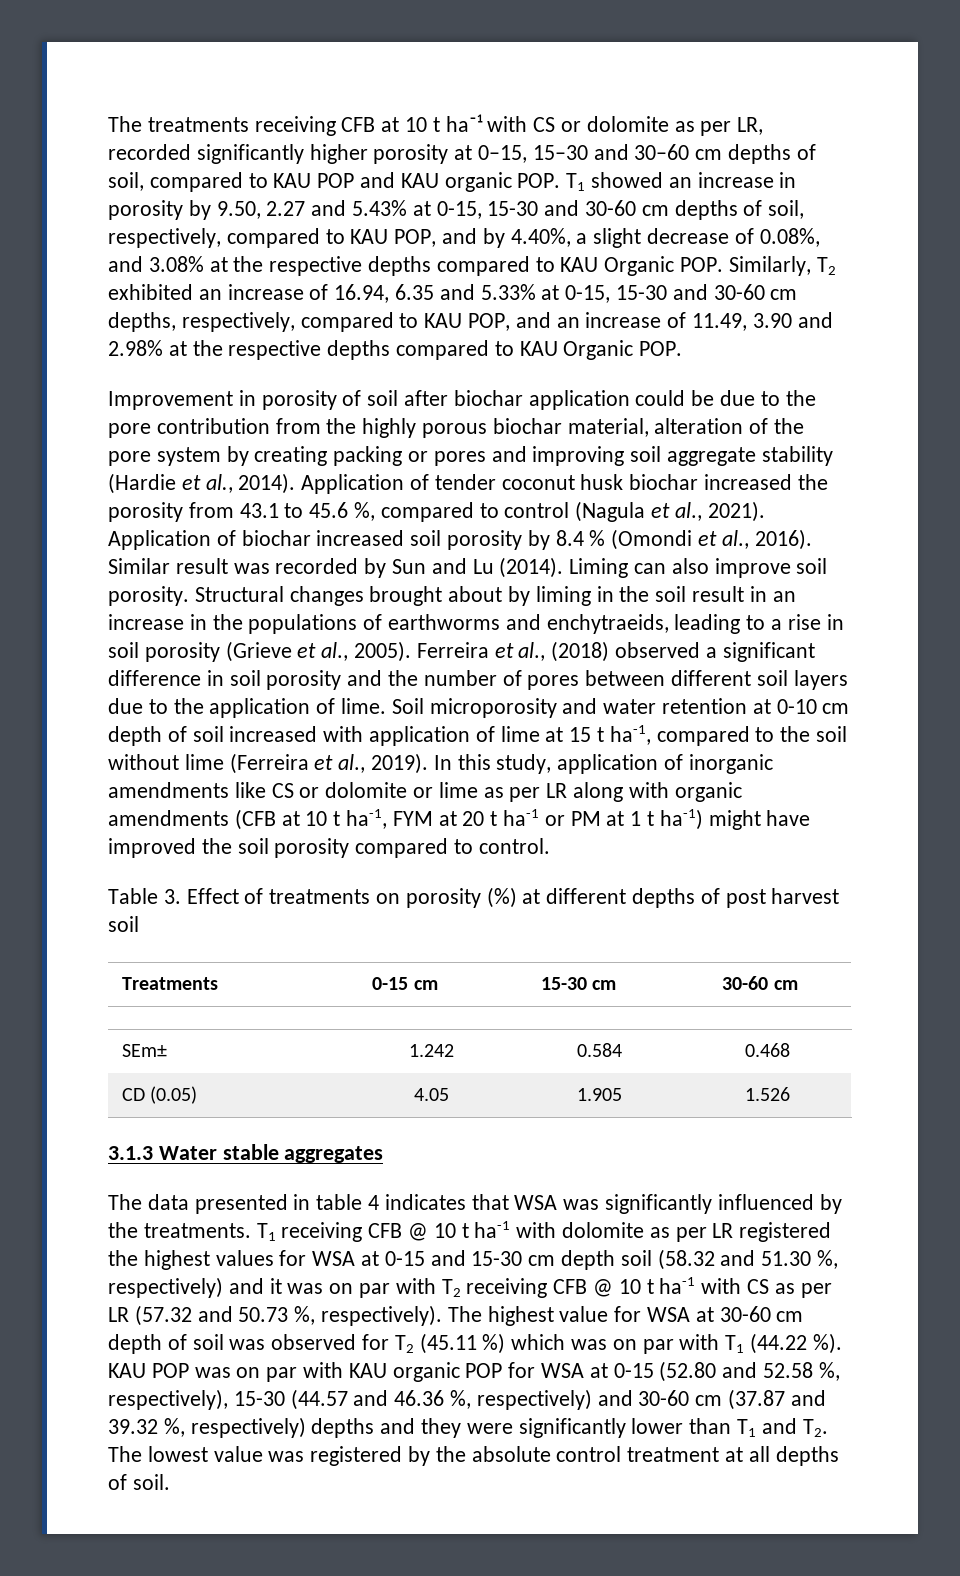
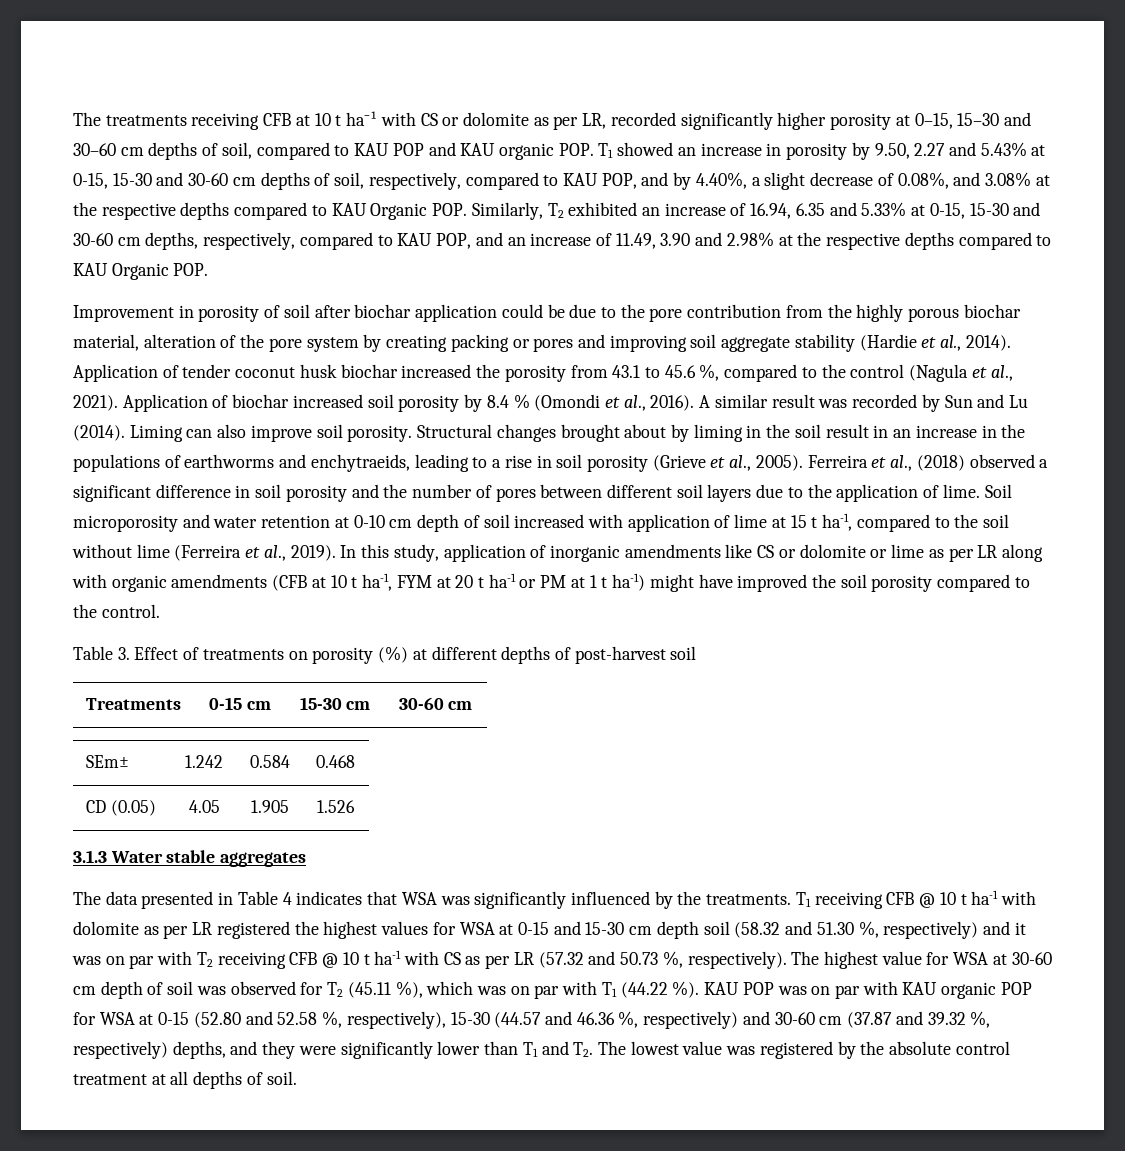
(499, 510) none -> [821,364,846,378] the
[108,558,170,574] Similar -> [699,394,768,408] A similar
(474, 846) none -> [73,604,97,618] the
[725,888,840,908] post harvest -> [574,646,666,664] post-harvest
[316,1194,363,1210] table -> [237,891,278,905] Table
[482,1333,506,1354] %) -> [395,981,423,998] %),
[311,1418,375,1438] depths -> [172,1041,226,1059] depths,

